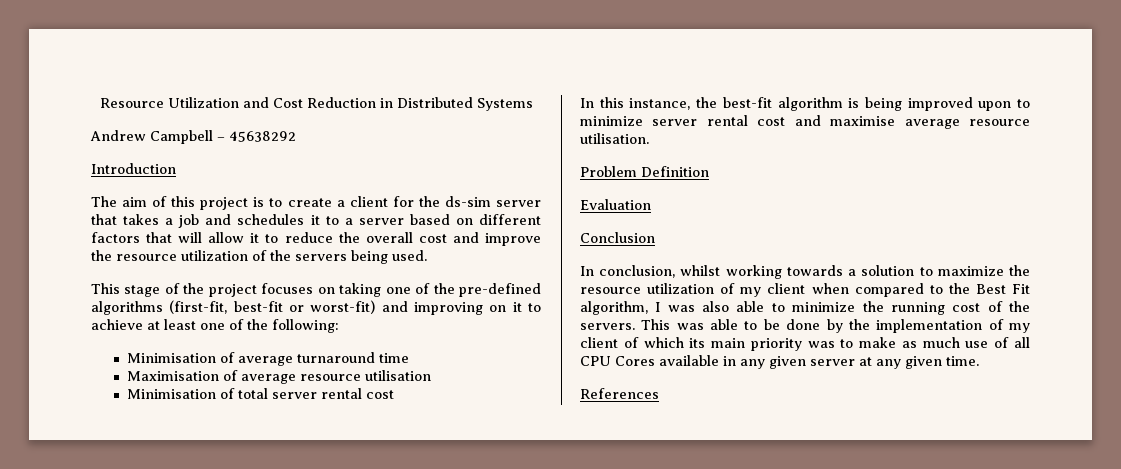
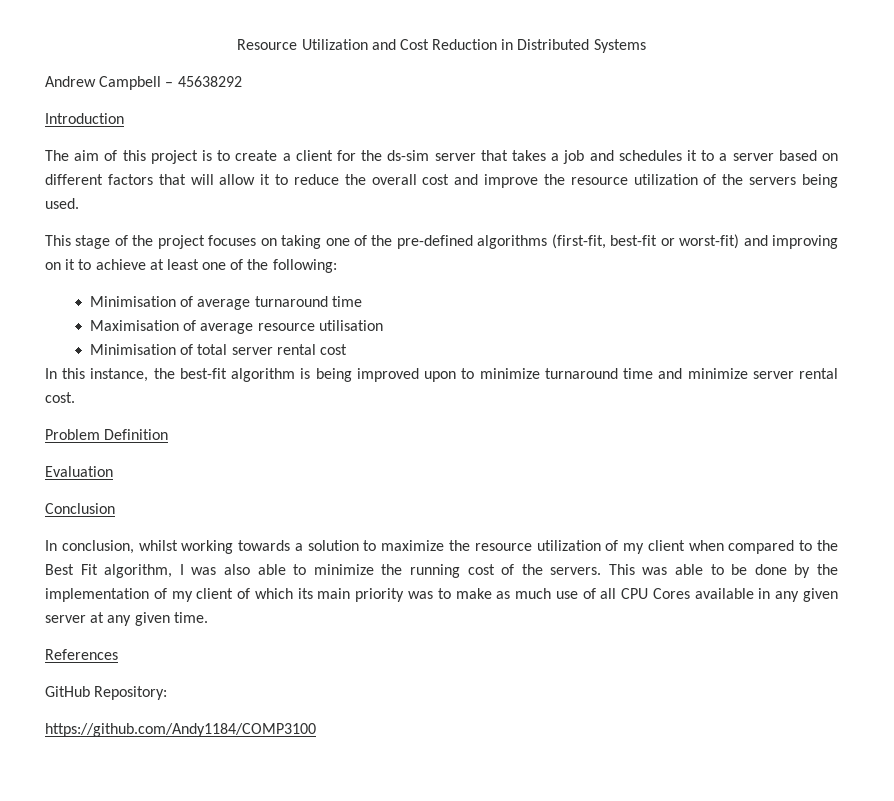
[652,115,1030,129] [580,133,649,144] server rental cost and maximise average resource utilisation. -> [544,368,839,379] [45,392,75,403] turnaround time and minimize server rental cost.
(659, 393) none -> [45,686,168,700] [45,723,316,737] // GitHub Repository: // https://github.com/Andy1184/COMP3100

